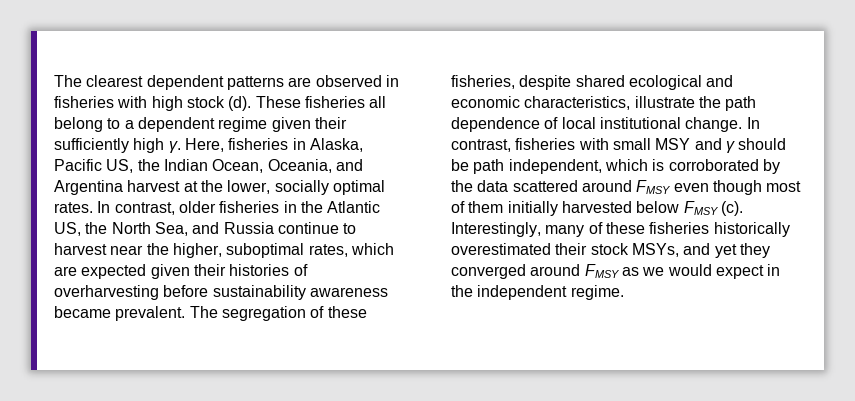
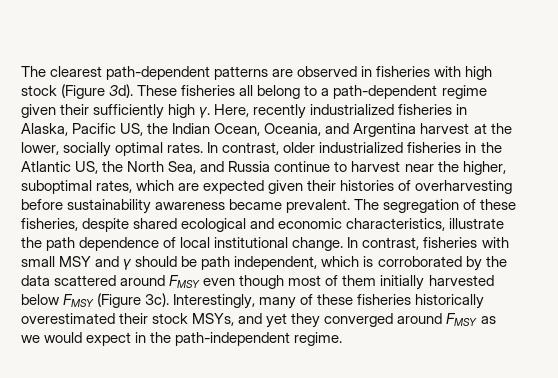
[146,75,224,90] dependent -> [106,66,211,80] path-dependent
[228,96,252,111] (d). -> [61,84,134,99] (Figure 3d).
[137,117,215,132] dependent -> [333,85,438,99] path-dependent
(224, 145) none -> [253,104,395,119] recently industrialized
(216, 207) none -> [319,142,404,153] industrialized
[720,201,743,216] (c). -> [97,293,170,308] (Figure 3c).
[477,285,568,300] independent -> [175,332,291,346] path-independent

